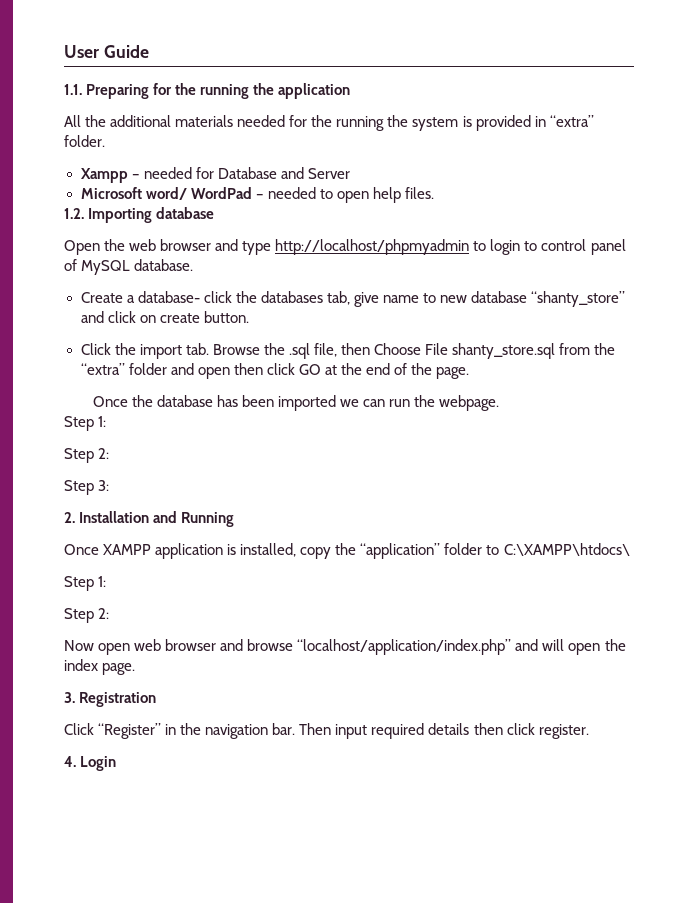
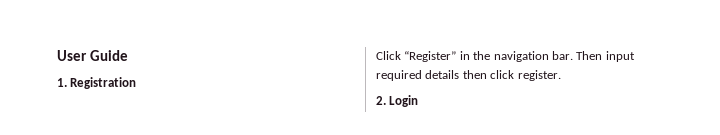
[64,83,351,99] [64,115,594,131] [64,135,105,147] [79,167,350,183] [80,187,434,203] [64,207,215,223] [64,239,626,255] [64,259,194,275] [80,291,626,307] [80,311,249,323] [80,343,616,359] [80,363,470,379] [92,395,500,411] [64,416,107,431] [64,448,110,463] [64,480,110,495] [64,511,235,527] [64,543,630,559] [64,576,107,591] [64,608,110,623] [64,639,626,655] [64,659,136,675] [64,692,75,703] 1.1. Preparing for the running the application // All the additional materials needed for the running the system is provided in “extra” folder. // Xampp – needed for Database and Server // Microsoft word/ WordPad – needed to open help files. // 1.2. Importing database // Open the web browser and type http://localhost/phpmyadmin to login to control panel of MySQL database. // Create a database- click the databases tab, give name to new database “shanty_store” and click on create button. // Click the import tab. Browse the .sql file, then Choose File shanty_store.sql from the “extra” folder and open then click GO at the end of the page. // Once the database has been imported we can run the webpage. // Step 1: // Step 2: // Step 3: // 2. Installation and Running // Once XAMPP application is installed, copy the “application” folder to C:\XAMPP\htdocs\ // Step 1: // Step 2: // Now open web browser and browse “localhost/application/index.php” and will open the index page. // 3. -> [57,78,67,87] 1.
[64,756,76,767] 4. -> [376,96,386,105] 2.

